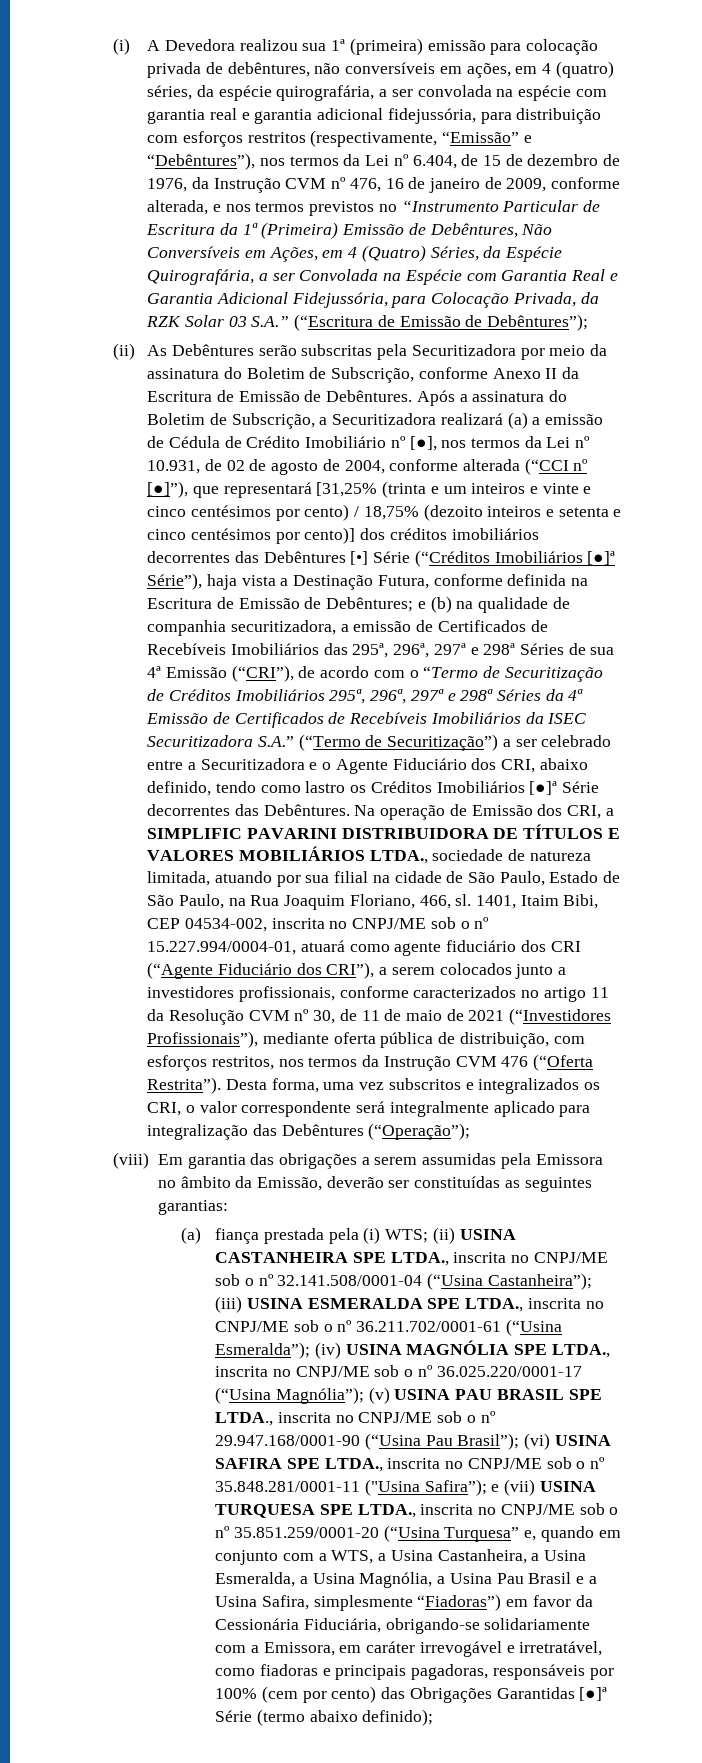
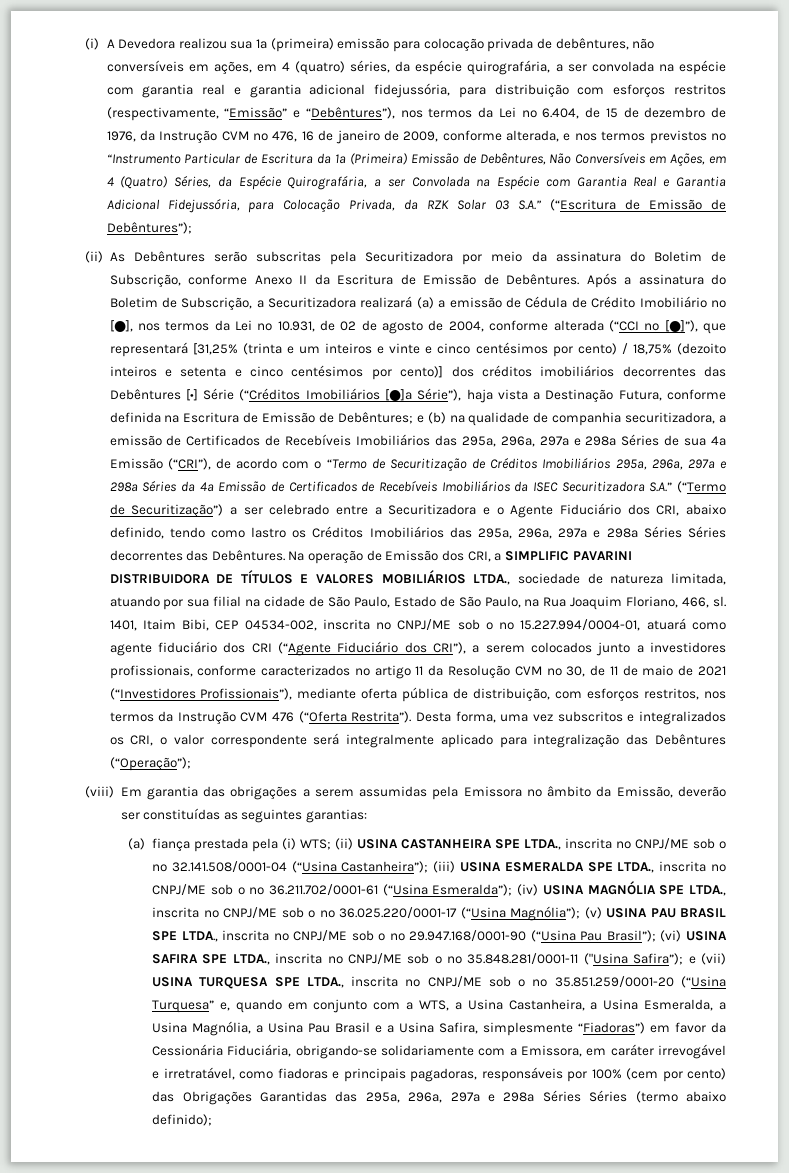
[529,781,599,795] [●]ª Série -> [449,526,726,539] das 295ª, 296ª, 297ª e 298ª Séries Séries
[579,1687,608,1701] [215,1710,253,1722] [●]ª Série -> [335,1090,628,1103] das 295ª, 296ª, 297ª e 298ª Séries Séries

